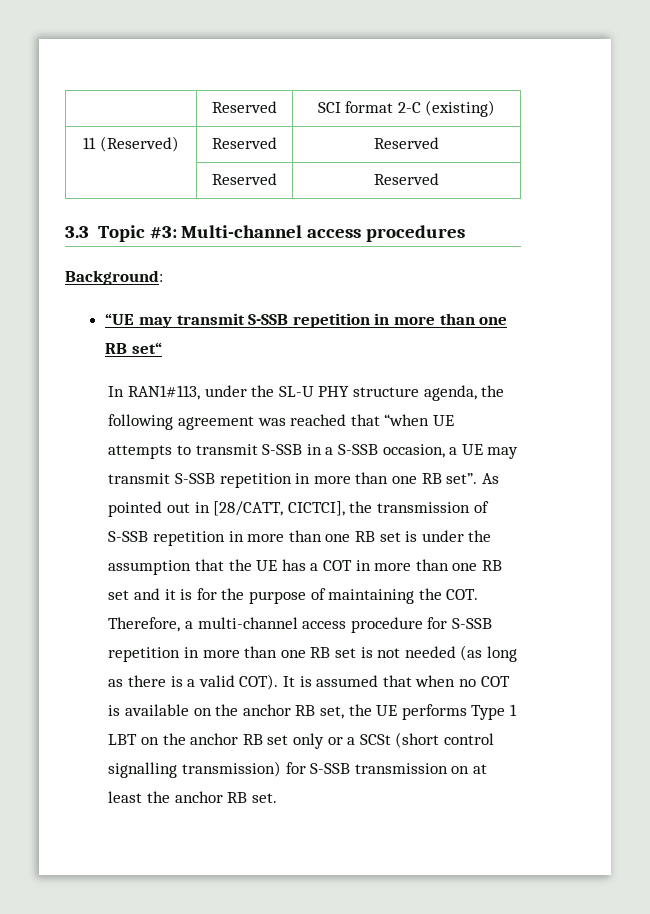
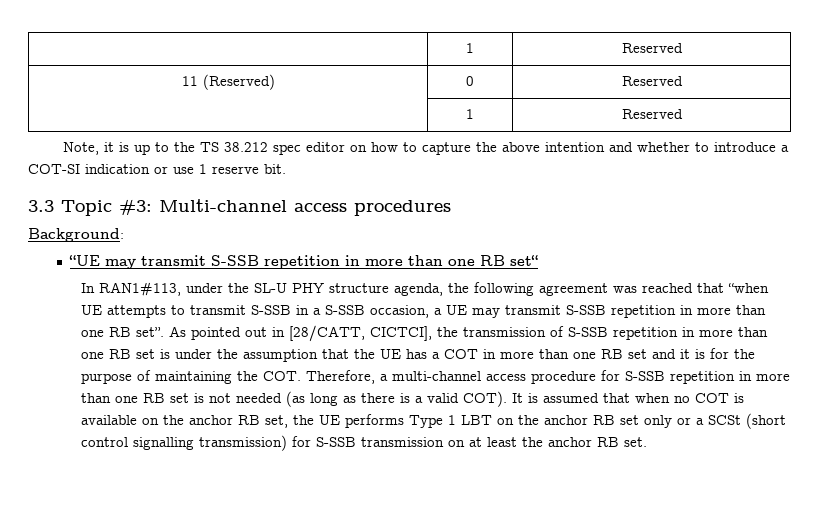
[212,101,277,113] [317,100,496,117] | Reserved | SCI format 2-C (existing) -> [466,43,474,53] [621,43,683,53] | 1 | Reserved
[212,137,277,149] Reserved -> [466,76,474,86] 0
[212,173,277,185] [374,173,439,185] Reserved | Reserved -> [466,109,474,119] [621,109,683,119] [63,142,790,155] [28,164,286,174] 1 | Reserved // Note, it is up to the TS 38.212 spec editor on how to capture the above intention and whether to introduce a COT-SI indication or use 1 reserve bit.

